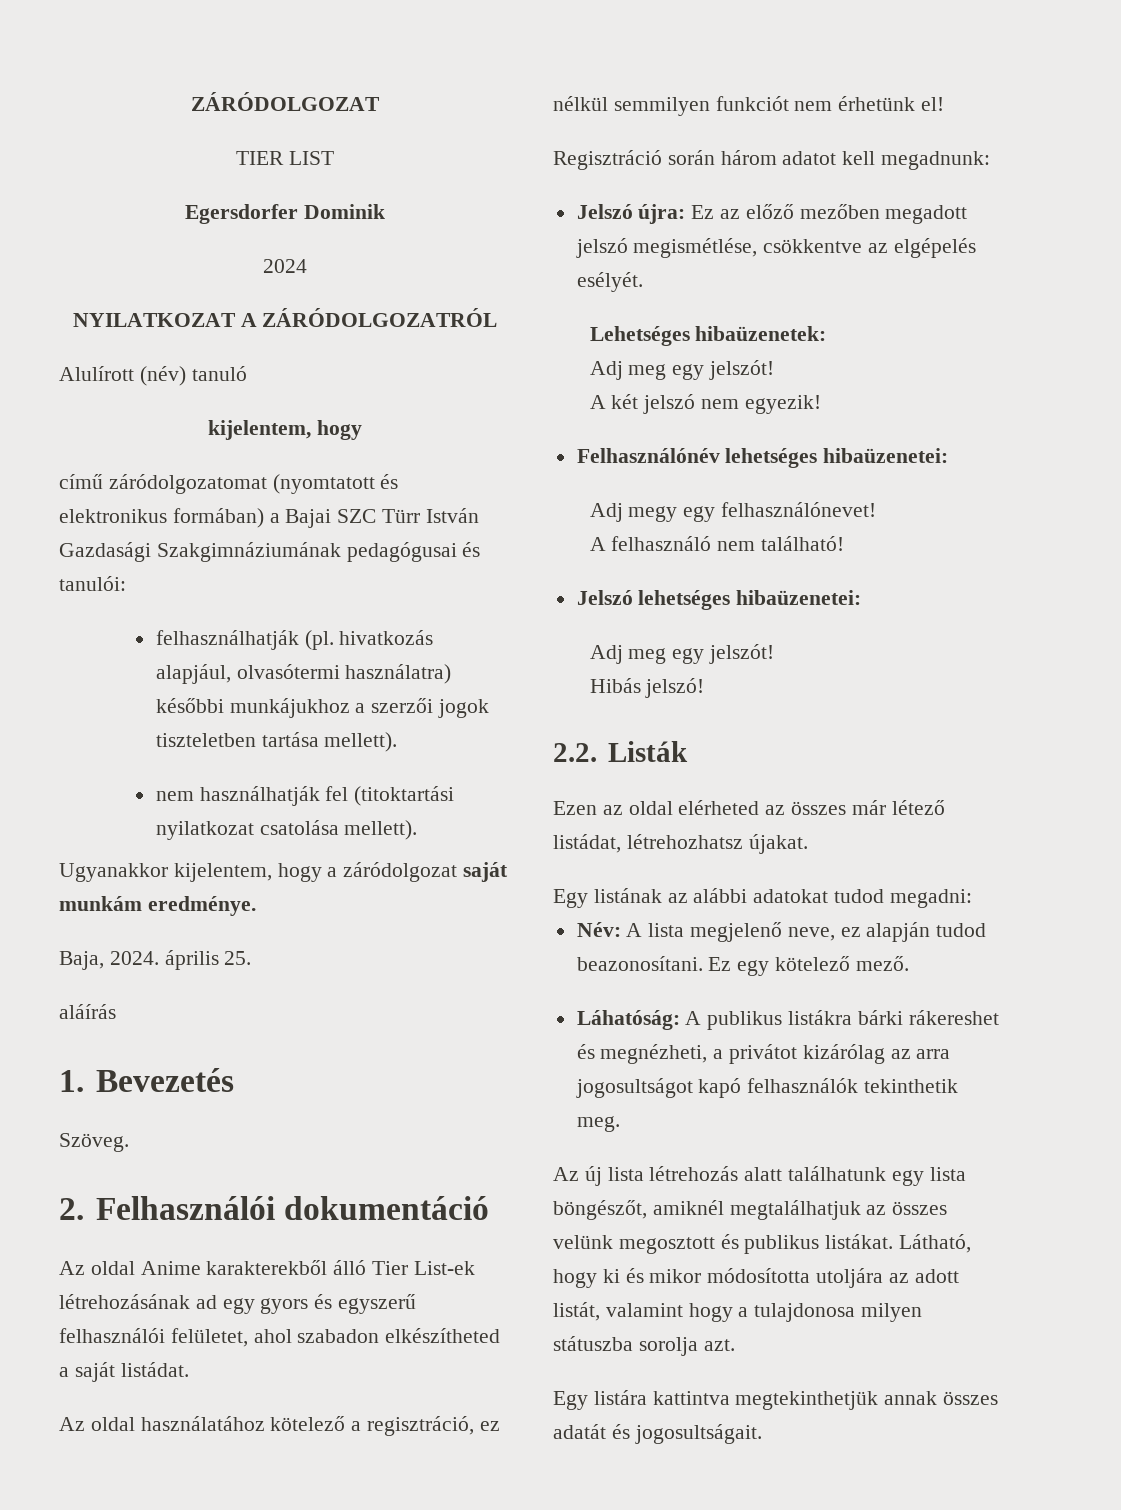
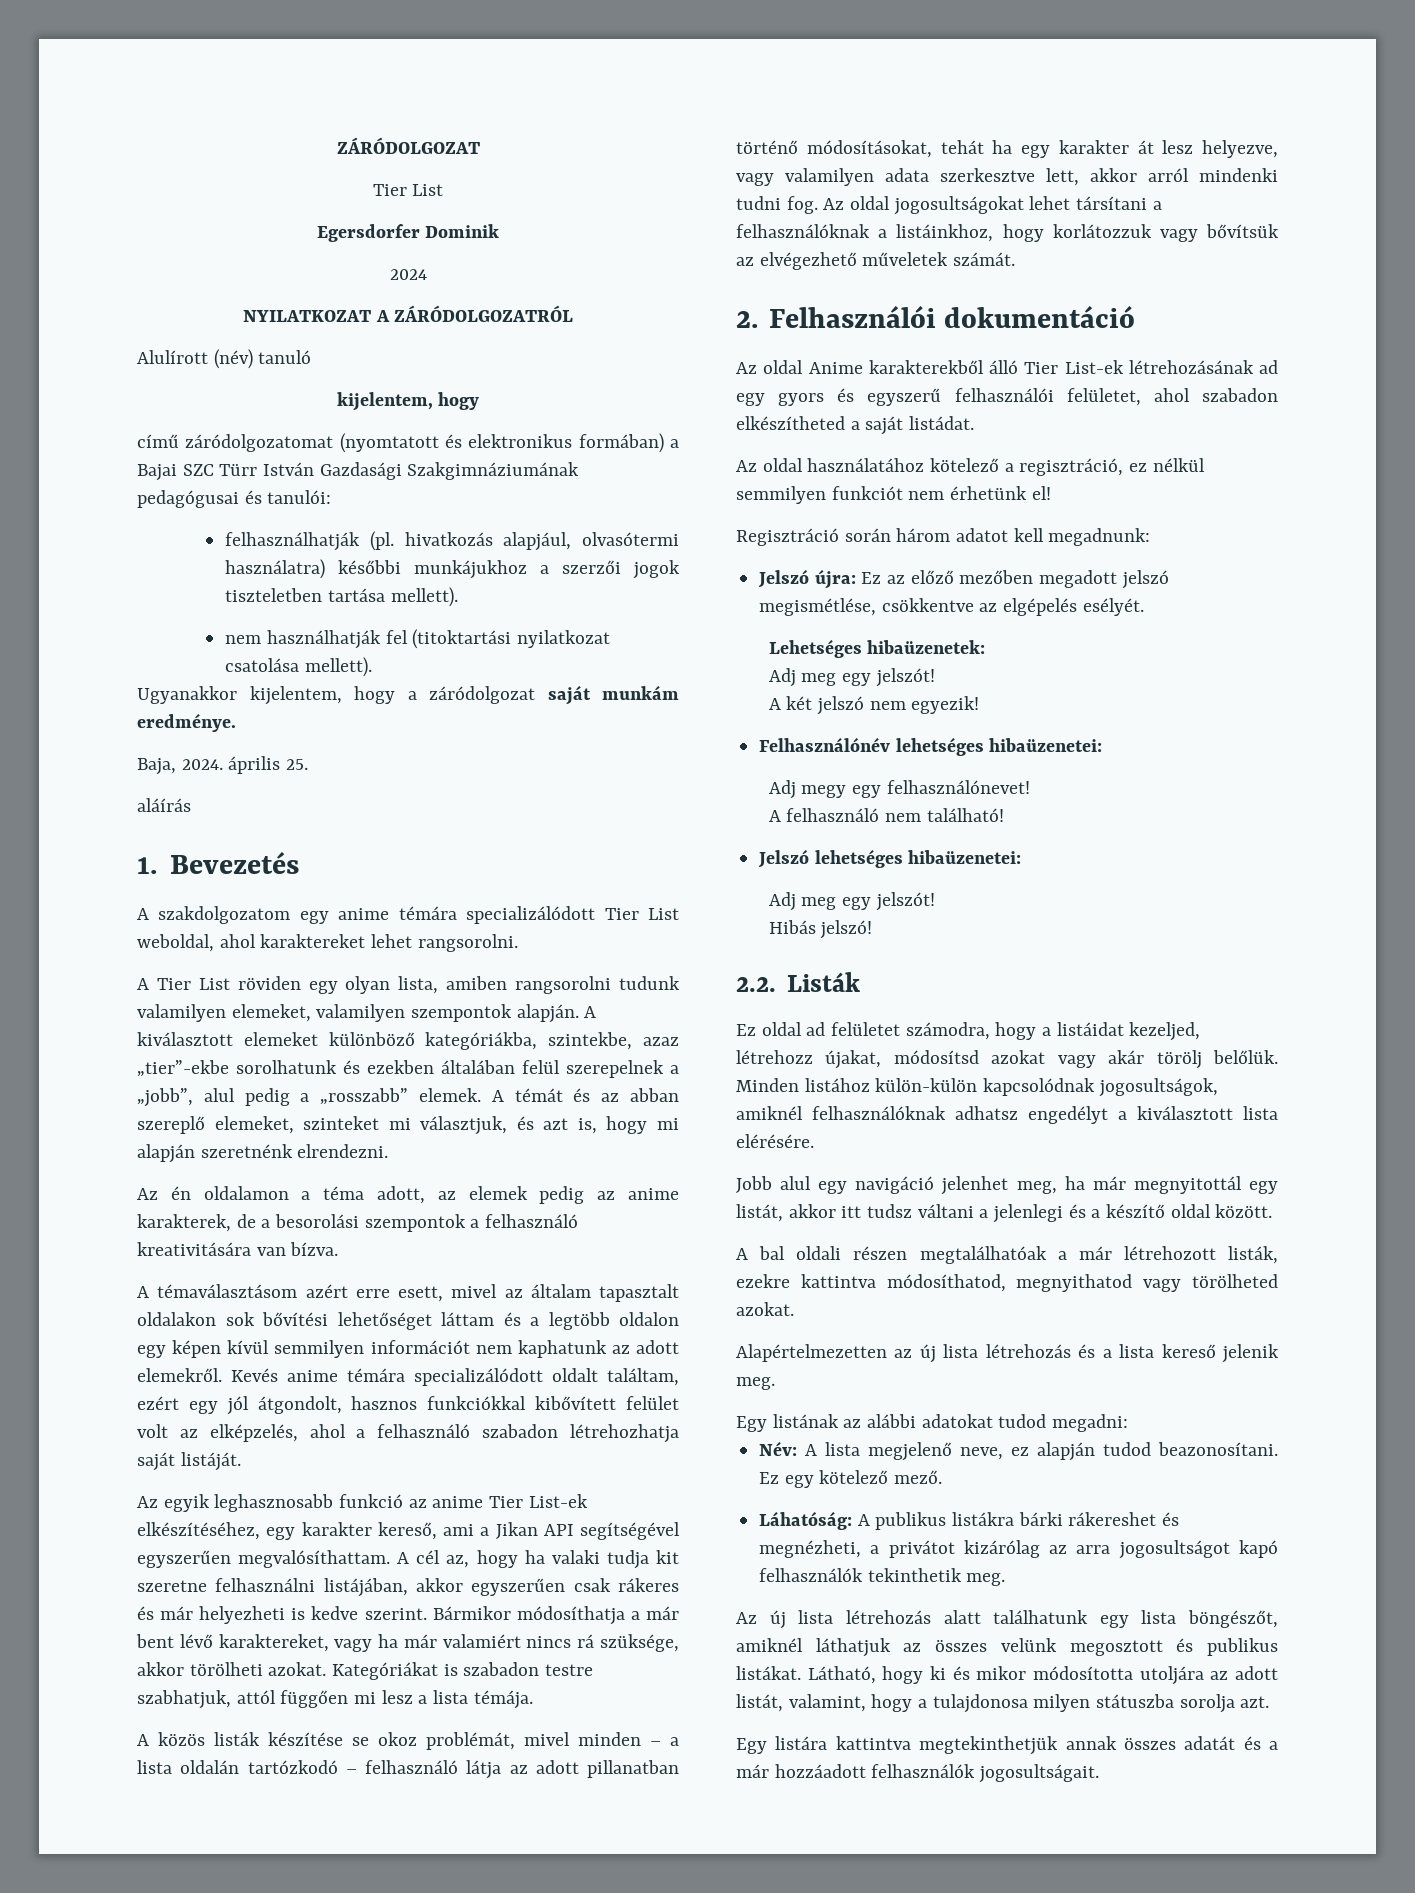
[236,151,334,165] TIER LIST -> [372,184,444,196] Tier List
[59,1133,129,1152] Szöveg. -> [137,906,680,924] [137,934,518,952] [137,976,681,994] [137,1004,597,1023] [137,1032,679,1050] [137,1060,679,1078] [137,1088,680,1107] [137,1116,679,1135] [137,1144,389,1163] [137,1186,679,1204] [137,1214,579,1232] [137,1242,339,1256] [137,1284,679,1302] [137,1312,679,1330] [137,1340,679,1358] [137,1368,679,1386] [137,1396,679,1415] [137,1424,679,1443] [137,1452,241,1471] [137,1494,588,1512] [137,1522,680,1540] [137,1550,679,1569] [137,1578,679,1597] [137,1606,679,1625] [136,1634,679,1652] [137,1662,594,1680] [137,1690,533,1709] [137,1732,679,1750] [137,1760,679,1779] [736,140,1278,158] [736,168,1278,186] [736,196,1162,215] [736,224,1279,242] [736,252,1016,270] A szakdolgozatom egy anime témára specializálódott Tier List weboldal, ahol karaktereket lehet rangsorolni. // A Tier List röviden egy olyan lista, amiben rangsorolni tudunk valamilyen elemeket, valamilyen szempontok alapján. A kiválasztott elemeket különböző kategóriákba, szintekbe, azaz „tier”-ekbe sorolhatunk és ezekben általában felül szerepelnek a „jobb”, alul pedig a „rosszabb” elemek. A témát és az abban szereplő elemeket, szinteket mi választjuk, és azt is, hogy mi alapján szeretnénk elrendezni. // Az én oldalamon a téma adott, az elemek pedig az anime karakterek, de a besorolási szempontok a felhasználó kreativitására van bízva. // A témaválasztásom azért erre esett, mivel az általam tapasztalt oldalakon sok bővítési lehetőséget láttam és a legtöbb oldalon egy képen kívül semmilyen információt nem kaphatunk az adott elemekről. Kevés anime témára specializálódott oldalt találtam, ezért egy jól átgondolt, hasznos funkciókkal kibővített felület volt az elképzelés, ahol a felhasználó szabadon létrehozhatja saját listáját. // Az egyik leghasznosabb funkció az anime Tier List-ek elkészítéséhez, egy karakter kereső, ami a Jikan API segítségével egyszerűen megvalósíthattam. A cél az, hogy ha valaki tudja kit szeretne felhasználni listájában, akkor egyszerűen csak rákeres és már helyezheti is kedve szerint. Bármikor módosíthatja a már bent lévő karaktereket, vagy ha már valamiért nincs rá szüksége, akkor törölheti azokat. Kategóriákat is szabadon testre szabhatjuk, attól függően mi lesz a lista témája. // A közös listák készítése se okoz problémát, mivel minden – a lista oldalán tartózkodó – felhasználó látja az adott pillanatban történő módosításokat, tehát ha egy karakter át lesz helyezve, vagy valamilyen adata szerkesztve lett, akkor arról mindenki tudni fog. Az oldal jogosultságokat lehet társítani a felhasználóknak a listáinkhoz, hogy korlátozzuk vagy bővítsük az elvégezhető műveletek számát.
[553,800,945,815] [553,834,808,854] Ezen az oldal elérheted az összes már létező listádat, létrehozhatsz újakat. -> [736,1022,1201,1041] [736,1050,1278,1069] [736,1078,1218,1097] [736,1106,1278,1124] [736,1134,814,1148] [736,1176,1278,1195] [736,1204,1273,1223] [736,1246,1278,1264] [736,1274,1278,1292] [736,1302,794,1316] [736,1344,1279,1363] [736,1377,775,1390] Ez oldal ad felületet számodra, hogy a listáidat kezeljed, létrehozz újakat, módosítsd azokat vagy akár törölj belőlük. Minden listához külön-külön kapcsolódnak jogosultságok, amiknél felhasználóknak adhatsz engedélyt a kiválasztott lista elérésére. // Jobb alul egy navigáció jelenhet meg, ha már megnyitottál egy listát, akkor itt tudsz váltani a jelenlegi és a készítő oldal között. // A bal oldali részen megtalálhatóak a már létrehozott listák, ezekre kattintva módosíthatod, megnyithatod vagy törölheted azokat. // Alapértelmezetten az új lista létrehozás és a lista kereső jelenik meg.
[729,1200,861,1220] megtalálhatjuk -> [815,1638,891,1657] láthatjuk
[605,1303,683,1317] valamint -> [788,1694,866,1712] valamint,
(630, 1431) none -> [1269,1741,1278,1750] [736,1764,976,1778] a már hozzáadott felhasználók

